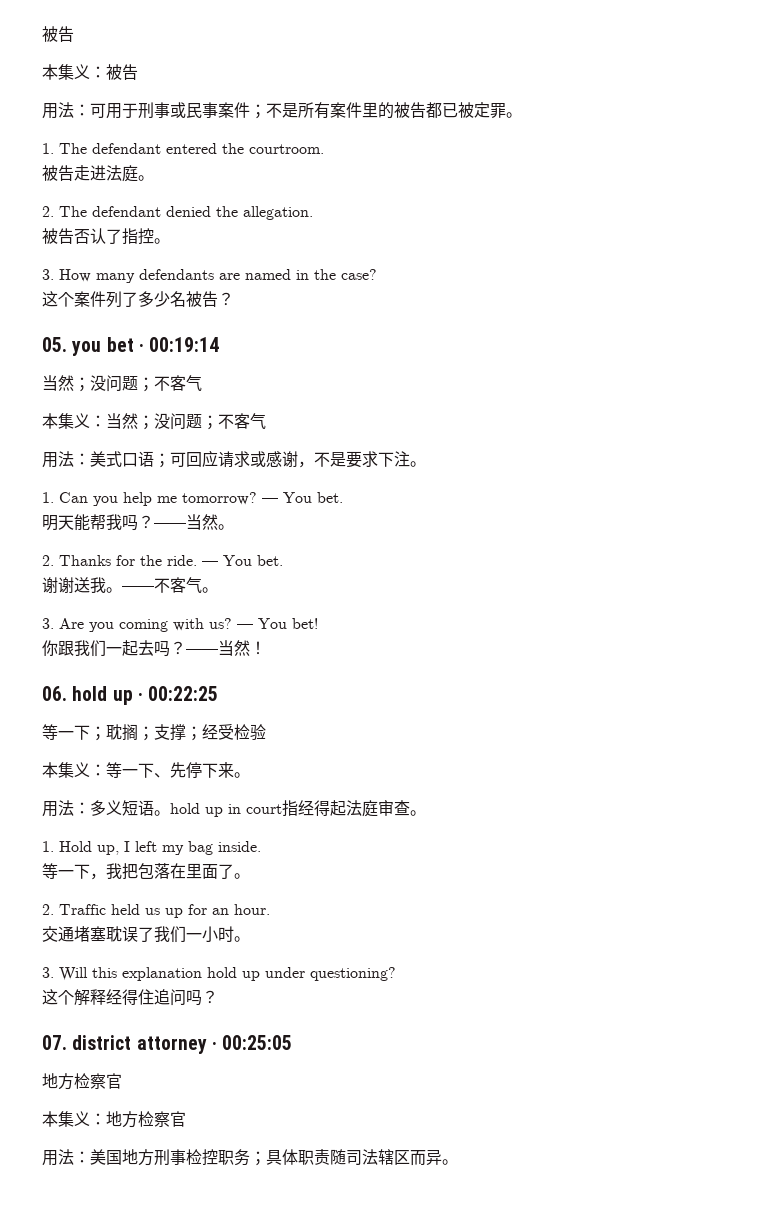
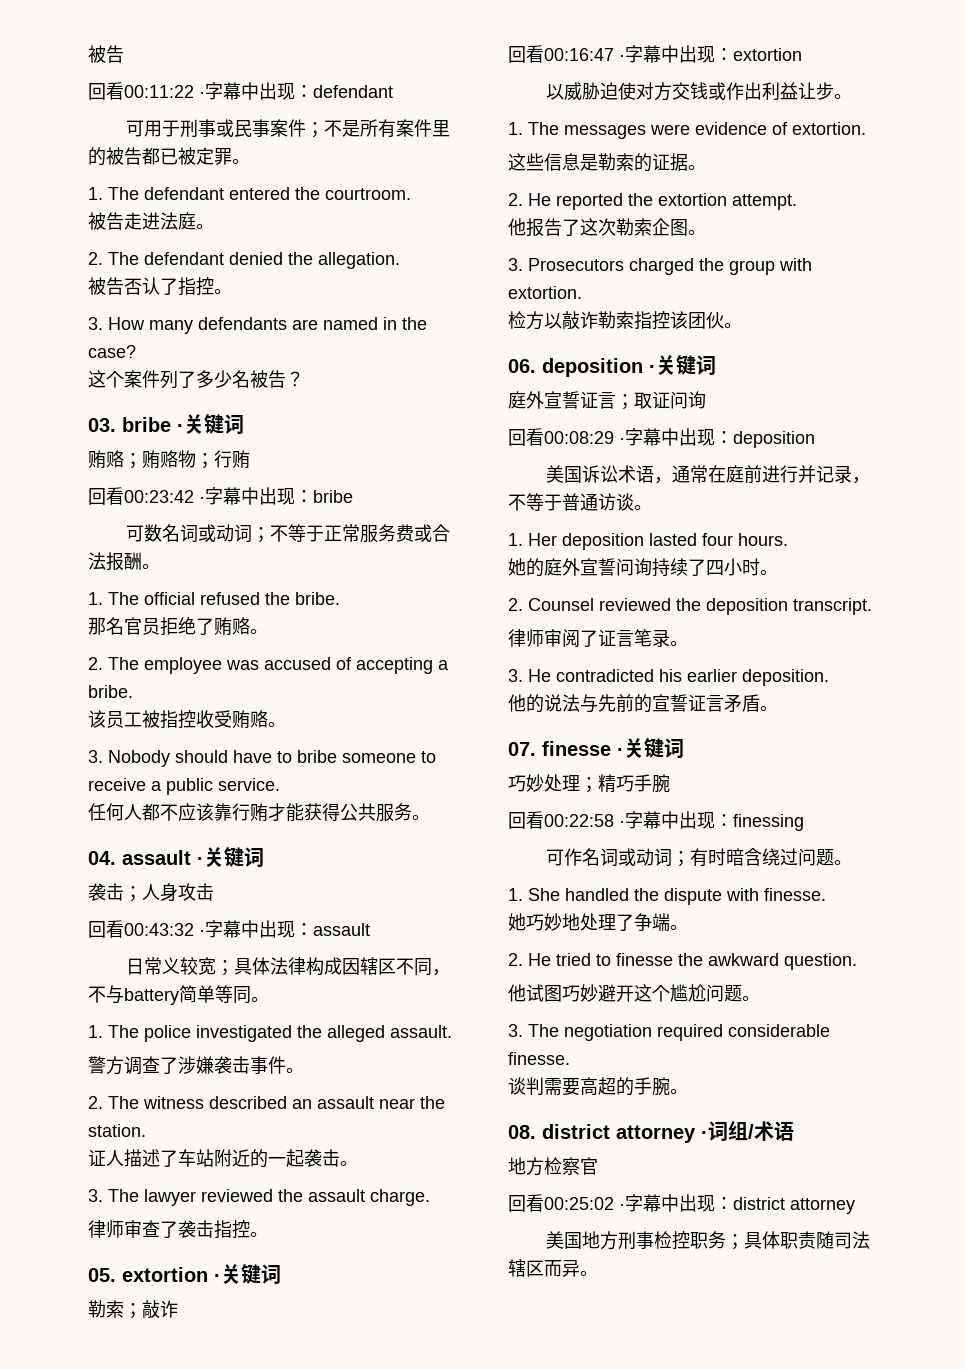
[42,26,74,42] [42,64,138,80] [42,102,90,119] 被告 // 本集义：被告 // 用法： -> [88,45,124,63] [88,82,393,100] 被告 // 回看00:11:22 ·字幕中出现：defendant //
[42,337,220,356] [42,375,202,392] [42,413,266,430] [42,450,426,468] [42,492,343,506] [42,514,234,531] [42,555,283,566] [42,577,218,593] [42,618,318,632] [42,640,266,657] [42,686,219,705] [42,724,266,741] [42,762,250,778] [42,800,426,817] [42,841,261,855] [42,863,250,880] [42,904,270,918] [42,926,250,943] [42,967,396,981] [42,989,218,1006] [42,1035,293,1054] [42,1073,122,1090] [42,1111,186,1128] [42,1149,90,1166] 05. you bet · 00:19:14 // 当然；没问题；不客气 // 本集义：当然；没问题；不客气 // 用法：美式口语；可回应请求或感谢，不是要求下注。 // 1. Can you help me tomorrow? — You bet. // 明天能帮我吗？——当然。 // 2. Thanks for the ride. — You bet. // 谢谢送我。——不客气。 // 3. Are you coming with us? — You bet! // 你跟我们一起去吗？——当然！ // 06. hold up · 00:22:25 // 等一下；耽搁；支撑；经受检验 // 本集义：等一下、先停下来。 // 用法：多义短语。hold up in court指经得起法庭审查。 // 1. Hold up, I left my bag inside. // 等一下，我把包落在里面了。 // 2. Traffic held us up for an hour. // 交通堵塞耽误了我们一小时。 // 3. Will this explanation hold up under questioning? // 这个解释经得住追问吗？ // 07. district attorney · 00:25:05 // 地方检察官 // 本集义：地方检察官 // 用法： -> [88,414,244,434] [88,450,250,469] [88,487,353,505] [126,524,451,543] [88,552,160,571] [88,592,340,605] [88,617,268,636] [88,657,449,674] [88,685,133,698] [88,710,286,729] [88,750,436,767] [88,778,280,795] [88,803,430,822] [88,847,264,867] [88,883,214,902] [88,920,370,938] [126,957,451,976] [88,985,269,1005] [88,1025,452,1042] [88,1056,304,1075] [88,1096,445,1109] [88,1124,146,1137] [88,1149,358,1168] [88,1189,430,1206] [88,1220,268,1239] [88,1264,281,1284] [88,1300,178,1319] [508,45,802,63] [546,82,853,101] [508,122,866,139] [508,153,706,172] [508,193,797,210] [508,218,706,237] [508,258,812,275] [508,286,582,299] [508,311,742,330] [508,355,716,377] [508,391,706,410] [508,428,815,448] [546,465,871,484] [508,493,652,511] [508,533,788,550] [508,558,778,577] [508,598,872,615] [508,629,688,647] [508,669,829,686] [508,694,778,713] [508,738,684,758] [508,774,670,793] [508,811,804,831] [546,848,853,867] [508,888,826,905] [508,913,688,931] [508,953,857,970] [508,984,760,1002] [508,1024,830,1041] [508,1052,570,1065] [508,1077,688,1096] [508,1121,794,1143] [508,1157,598,1176] [508,1194,855,1214] 03. bribe ·关键词 // 贿赂；贿赂物；行贿 // 回看00:23:42 ·字幕中出现：bribe // 可数名词或动词；不等于正常服务费或合法报酬。 // 1. The official refused the bribe. // 那名官员拒绝了贿赂。 // 2. The employee was accused of accepting a bribe. // 该员工被指控收受贿赂。 // 3. Nobody should have to bribe someone to receive a public service. // 任何人都不应该靠行贿才能获得公共服务。 // 04. assault ·关键词 // 袭击；人身攻击 // 回看00:43:32 ·字幕中出现：assault // 日常义较宽；具体法律构成因辖区不同，不与battery简单等同。 // 1. The police investigated the alleged assault. // 警方调查了涉嫌袭击事件。 // 2. The witness described an assault near the station. // 证人描述了车站附近的一起袭击。 // 3. The lawyer reviewed the assault charge. // 律师审查了袭击指控。 // 05. extortion ·关键词 // 勒索；敲诈 // 回看00:16:47 ·字幕中出现：extortion // 以威胁迫使对方交钱或作出利益让步。 // 1. The messages were evidence of extortion. // 这些信息是勒索的证据。 // 2. He reported the extortion attempt. // 他报告了这次勒索企图。 // 3. Prosecutors charged the group with extortion. // 检方以敲诈勒索指控该团伙。 // 06. deposition ·关键词 // 庭外宣誓证言；取证问询 // 回看00:08:29 ·字幕中出现：deposition // 美国诉讼术语，通常在庭前进行并记录，不等于普通访谈。 // 1. Her deposition lasted four hours. // 她的庭外宣誓问询持续了四小时。 // 2. Counsel reviewed the deposition transcript. // 律师审阅了证言笔录。 // 3. He contradicted his earlier deposition. // 他的说法与先前的宣誓证言矛盾。 // 07. finesse ·关键词 // 巧妙处理；精巧手腕 // 回看00:22:58 ·字幕中出现：finessing // 可作名词或动词；有时暗含绕过问题。 // 1. She handled the dispute with finesse. // 她巧妙地处理了争端。 // 2. He tried to finesse the awkward question. // 他试图巧妙避开这个尴尬问题。 // 3. The negotiation required considerable finesse. // 谈判需要高超的手腕。 // 08. district attorney ·词组/术语 // 地方检察官 // 回看00:25:02 ·字幕中出现：district attorney //

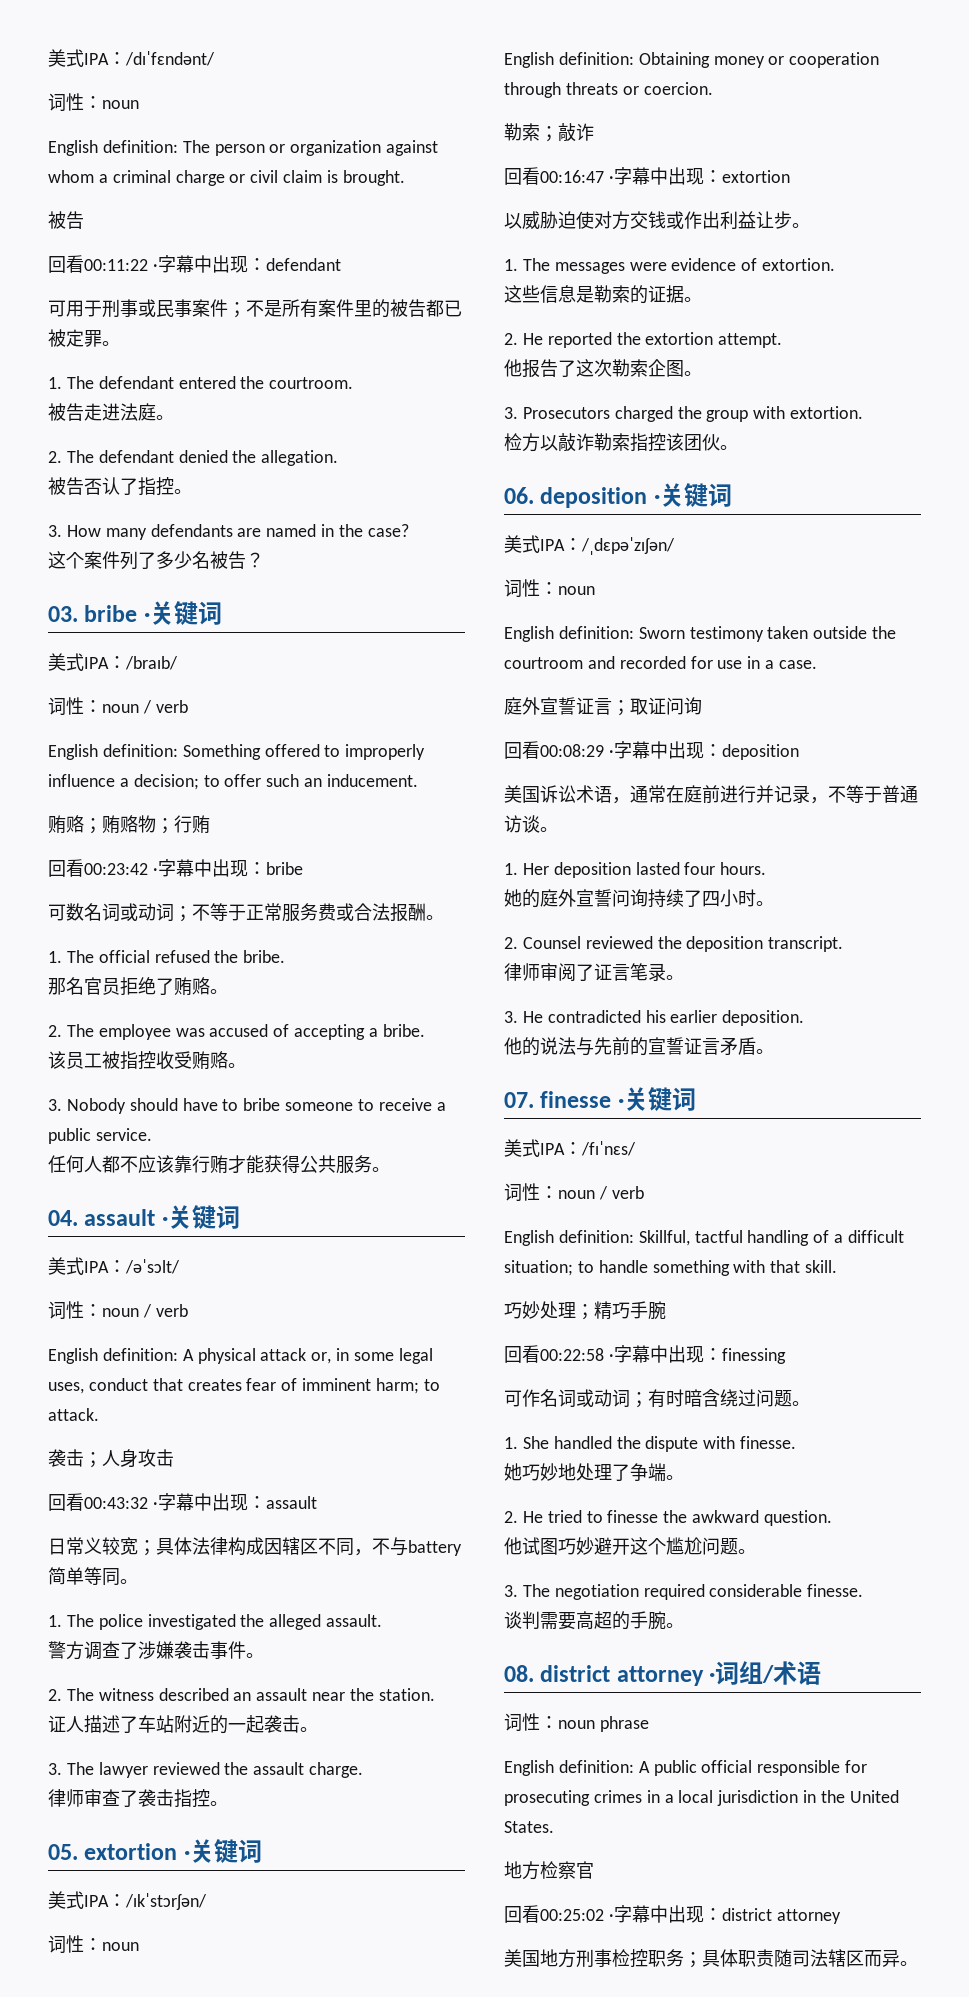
(88, 54) none -> [48,49,215,67] [48,93,139,111] [48,140,439,156] [48,170,405,186] 美式IPA：/dɪˈfɛndənt/ // 词性：noun // English definition: The person or organization against whom a criminal charge or civil claim is brought. //
(244, 424) none -> [48,653,178,671] [48,697,188,715] [48,744,426,760] [48,774,419,790] // 美式IPA：/braɪb/ // 词性：noun / verb // English definition: Something offered to improperly influence a decision; to offer such an inducement.
(264, 857) none -> [48,1257,180,1275] [48,1301,188,1319] [48,1348,433,1364] [48,1378,440,1394] [48,1408,99,1421] // 美式IPA：/əˈsɔlt/ // 词性：noun / verb // English definition: A physical attack or, in some legal uses, conduct that creates fear of imminent harm; to attack.
(281, 1274) none -> [48,1891,207,1910] [48,1935,139,1953] [504,52,880,68] [504,82,713,98] // 美式IPA：/ɪkˈstɔrʃən/ // 词性：noun // English definition: Obtaining money or cooperation through threats or coercion.
(716, 365) none -> [504,535,675,555] [504,579,595,597] [504,626,897,642] [504,656,818,669] // 美式IPA：/ˌdɛpəˈzɪʃən/ // 词性：noun // English definition: Sworn testimony taken outside the courtroom and recorded for use in a case.
(684, 748) none -> [504,1139,636,1157] [504,1183,644,1201] [504,1230,905,1246] [504,1260,838,1276] // 美式IPA：/fɪˈnɛs/ // 词性：noun / verb // English definition: Skillful, tactful handling of a difficult situation; to handle something with that skill.
(794, 1131) none -> [504,1713,649,1732] [504,1760,868,1776] [504,1790,899,1806] [504,1821,554,1833] // 词性：noun phrase // English definition: A public official responsible for prosecuting crimes in a local jurisdiction in the United States.

